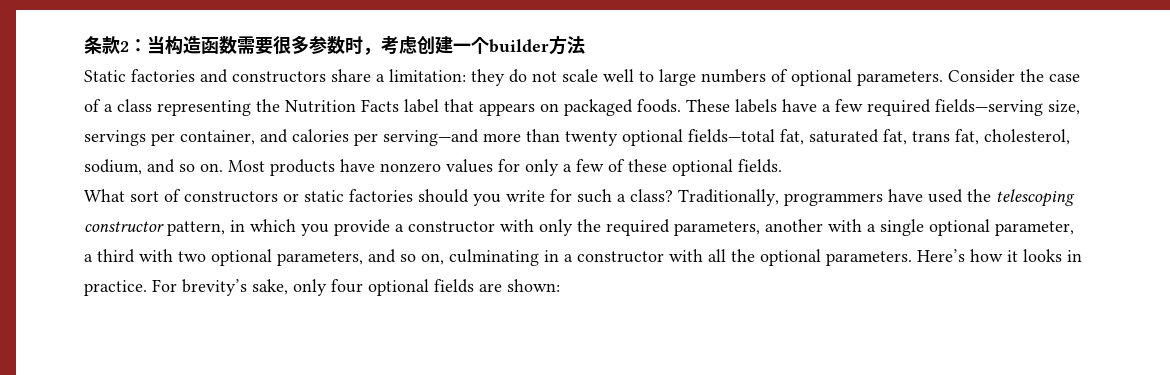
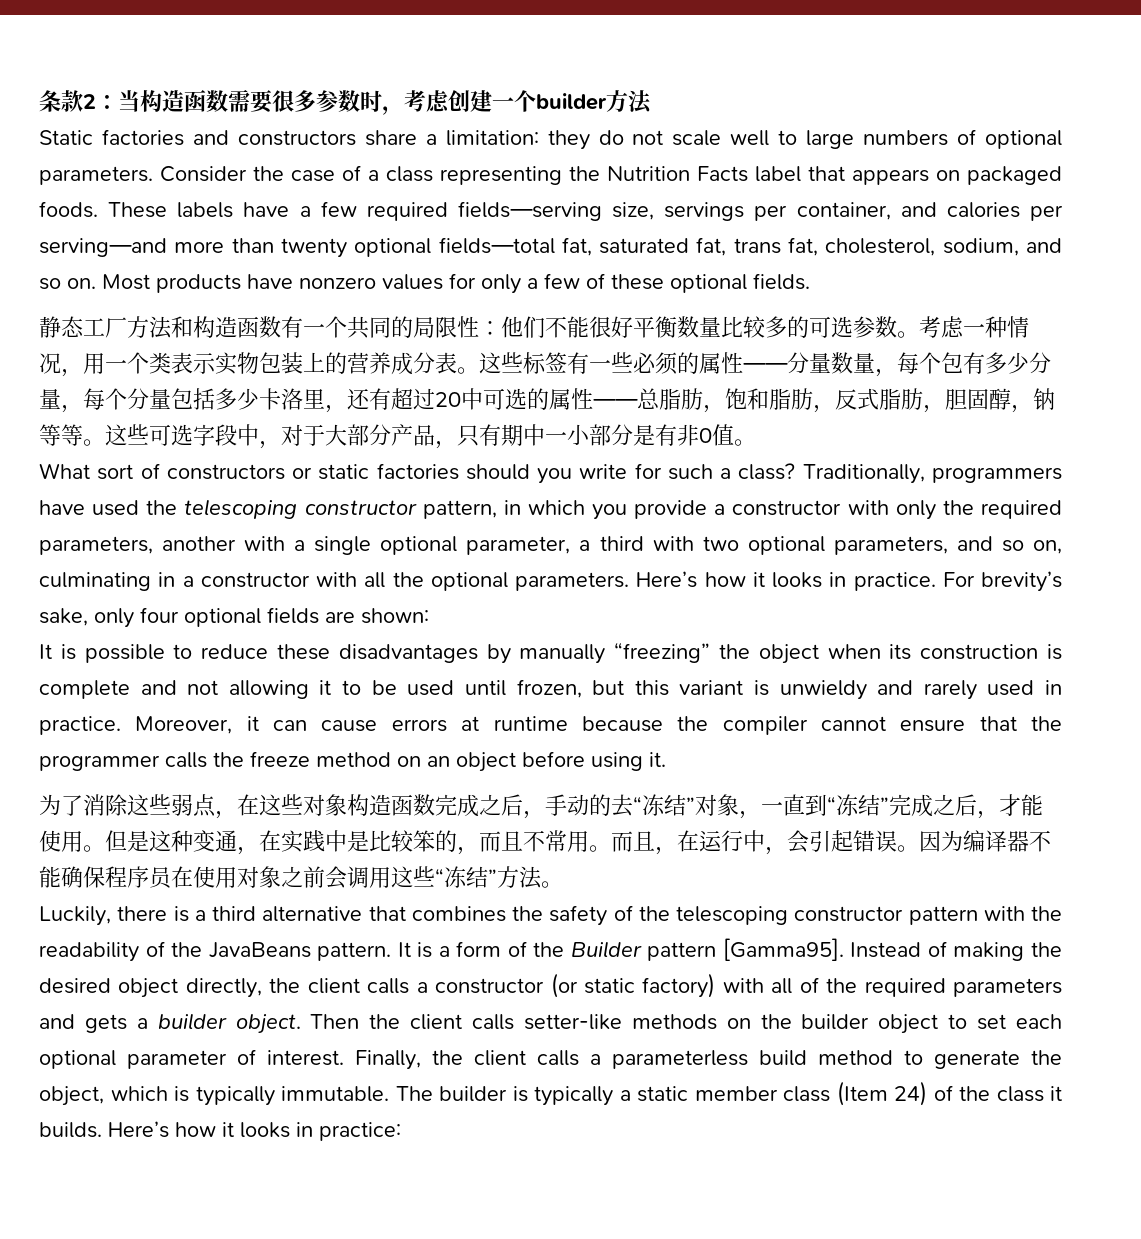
(782, 166) none -> [39,316,1029,339] [39,352,1051,377] [39,388,1055,413] [39,424,756,449] // 静态工厂方法和构造函数有一个共同的局限性：他们不能很好平衡数量比较多的可选参数。考虑一种情况，用一个类表示实物包装上的营养成分表。这些标签有一些必须的属性——分量数量，每个包有多少分量，每个分量包括多少卡洛里，还有超过20中可选的属性——总脂肪，饱和脂肪，反式脂肪，胆固醇，钠等等。这些可选字段中，对于大部分产品，只有期中一小部分是有非0值。
(560, 285) none -> [39,642,1062,664] [39,679,1062,700] [39,716,1062,735] [39,751,666,772] [39,794,1043,819] [39,830,1051,855] [39,866,563,889] [39,905,1062,926] [39,938,1062,962] [39,973,1062,998] [39,1013,1062,1034] [39,1049,1062,1070] [39,1081,1062,1106] [39,1121,401,1141] // It is possible to reduce these disadvantages by manually “freezing” the object when its construction is complete and not allowing it to be used until frozen, but this variant is unwieldy and rarely used in practice. Moreover, it can cause errors at runtime because the compiler cannot ensure that the programmer calls the freeze method on an object before using it. // 为了消除这些弱点，在这些对象构造函数完成之后，手动的去“冻结”对象，一直到“冻结”完成之后，才能使用。但是这种变通，在实践中是比较笨的，而且不常用。而且，在运行中，会引起错误。因为编译器不能确保程序员在使用对象之前会调用这些“冻结”方法。 // Luckily, there is a third alternative that combines the safety of the telescoping constructor pattern with the readability of the JavaBeans pattern. It is a form of the Builder pattern [Gamma95]. Instead of making the desired object directly, the client calls a constructor (or static factory) with all of the required parameters and gets a builder object. Then the client calls setter-like methods on the builder object to set each optional parameter of interest. Finally, the client calls a parameterless build method to generate the object, which is typically immutable. The builder is typically a static member class (Item 24) of the class it builds. Here’s how it looks in practice:

